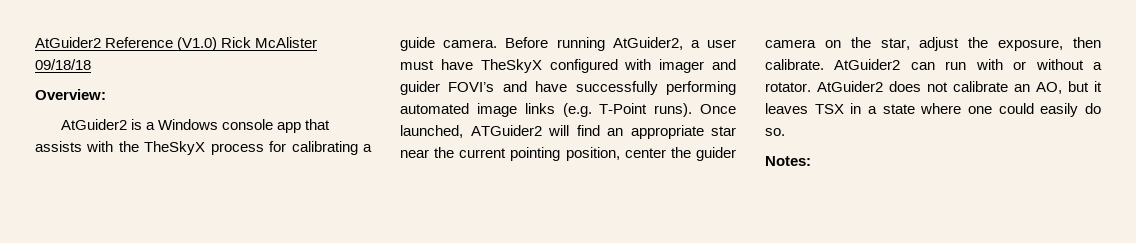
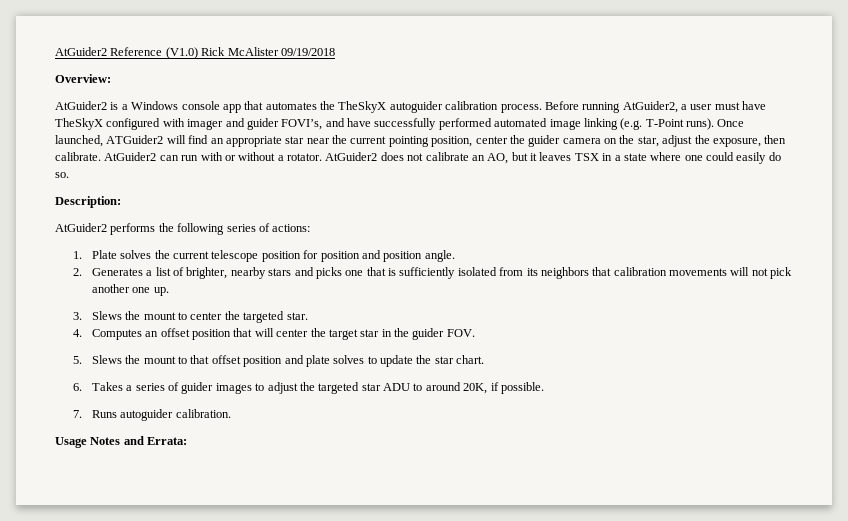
[35,59,91,70] 09/18/18 -> [280,48,335,56] 09/19/2018
[35,141,372,155] [400,37,498,51] assists with the TheSkyX process for calibrating a guide camera. -> [265,101,542,113] automates the TheSkyX autoguider calibration process.
[448,82,495,92] FOVI’s -> [281,119,323,130] FOVI’s,
[666,81,736,95] performing -> [438,118,492,130] performed
[524,103,555,114] links -> [583,118,618,130] linking
[765,156,811,166] Notes: -> [55,196,121,208] [55,223,311,235] [73,250,455,262] [73,267,793,279] [91,284,169,296] [73,311,308,323] [73,328,475,340] [73,355,485,367] [73,382,544,394] [73,409,231,421] [55,436,188,448] Description: // AtGuider2 performs the following series of actions: // 1. Plate solves the current telescope position for position and position angle. // 2. Generates a list of brighter, nearby stars and picks one that is sufficiently isolated from its neighbors that calibration movements will not pick another one up. // 3. Slews the mount to center the targeted star. // 4. Computes an offset position that will center the target star in the guider FOV. // 5. Slews the mount to that offset position and plate solves to update the star chart. // 6. Takes a series of guider images to adjust the targeted star ADU to around 20K, if possible. // 7. Runs autoguider calibration. // Usage Notes and Errata:

